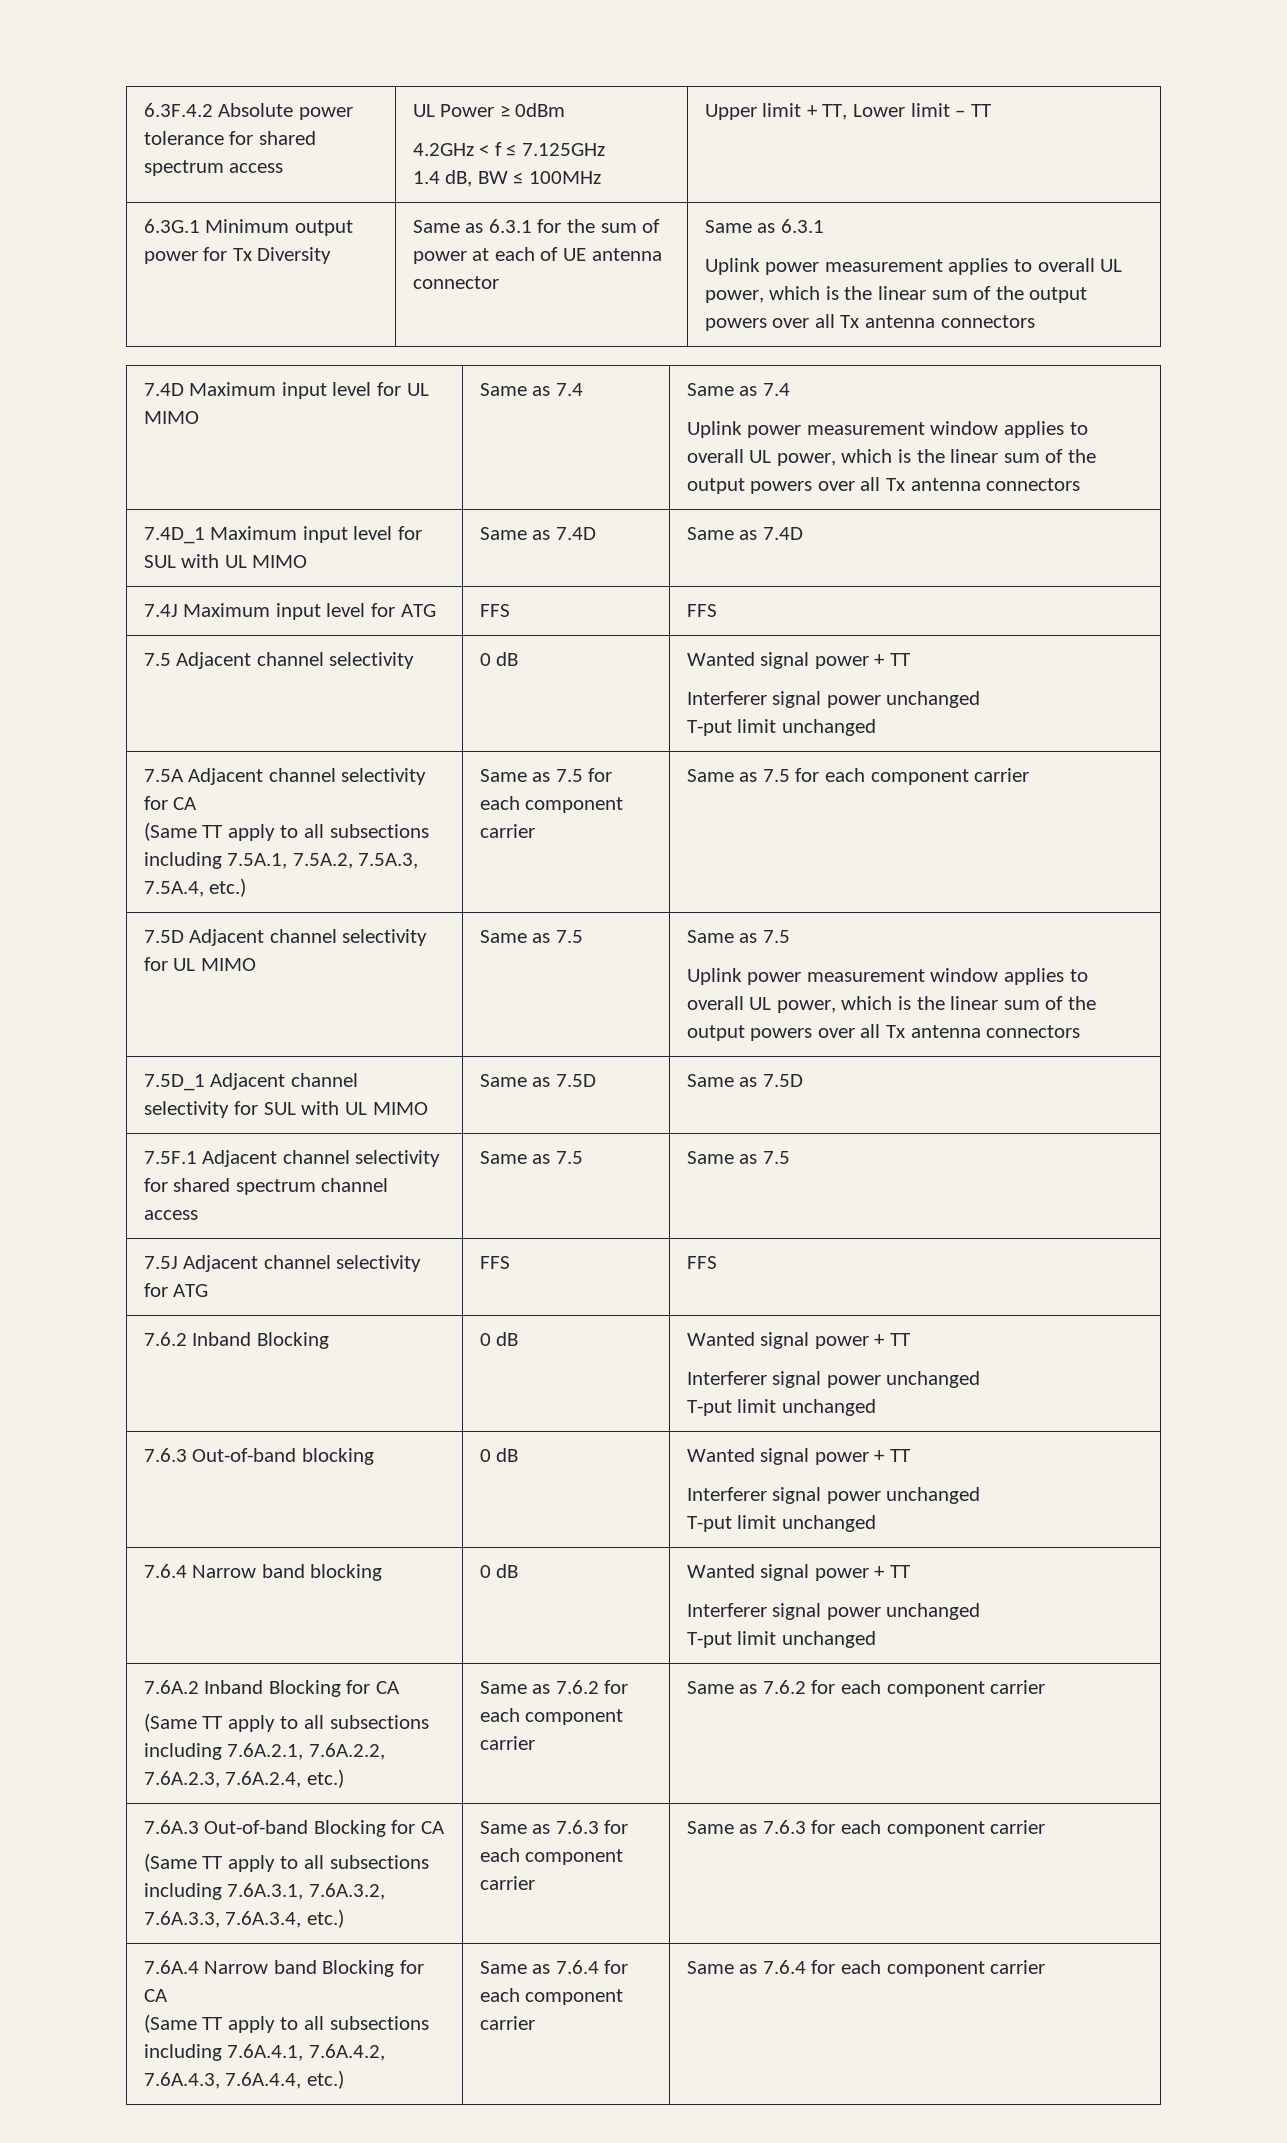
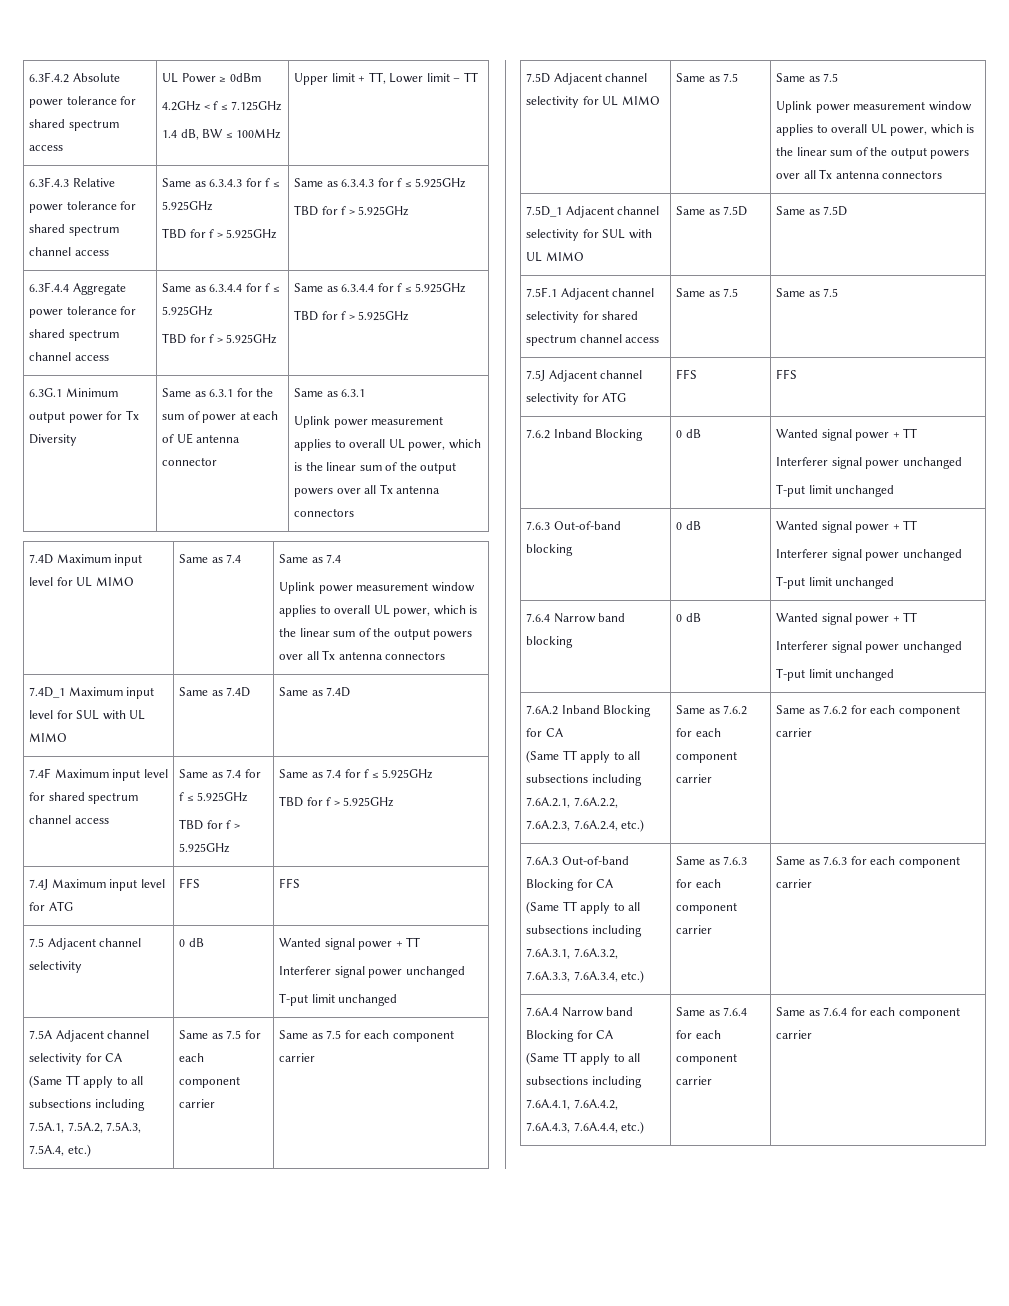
(991, 110) none -> [29,177,115,187] [29,201,137,213] [29,224,119,236] [29,247,109,256] [162,178,280,187] [162,201,214,211] [162,228,278,239] [294,178,467,188] [294,205,410,216] [29,282,126,295] [29,306,137,318] [29,329,119,341] [29,352,109,361] [162,283,280,292] [162,306,214,316] [162,333,278,344] [294,283,467,293] [294,310,410,321] // 6.3F.4.3 Relative power tolerance for shared spectrum channel access | Same as 6.3.4.3 for f ≤ 5.925GHz // TBD for f > 5.925GHz | Same as 6.3.4.3 for f ≤ 5.925GHz // TBD for f > 5.925GHz // 6.3F.4.4 Aggregate power tolerance for shared spectrum channel access | Same as 6.3.4.4 for f ≤ 5.925GHz // TBD for f > 5.925GHz | Same as 6.3.4.4 for f ≤ 5.925GHz // TBD for f > 5.925GHz
(803, 533) none -> [29,768,168,781] [29,792,139,804] [29,815,109,824] [179,769,261,778] [179,792,249,802] [179,819,240,830] [179,843,231,853] [279,769,434,779] [279,796,395,807] // 7.4F Maximum input level for shared spectrum channel access | Same as 7.4 for f ≤ 5.925GHz // TBD for f > 5.925GHz | Same as 7.4 for f ≤ 5.925GHz // TBD for f > 5.925GHz

